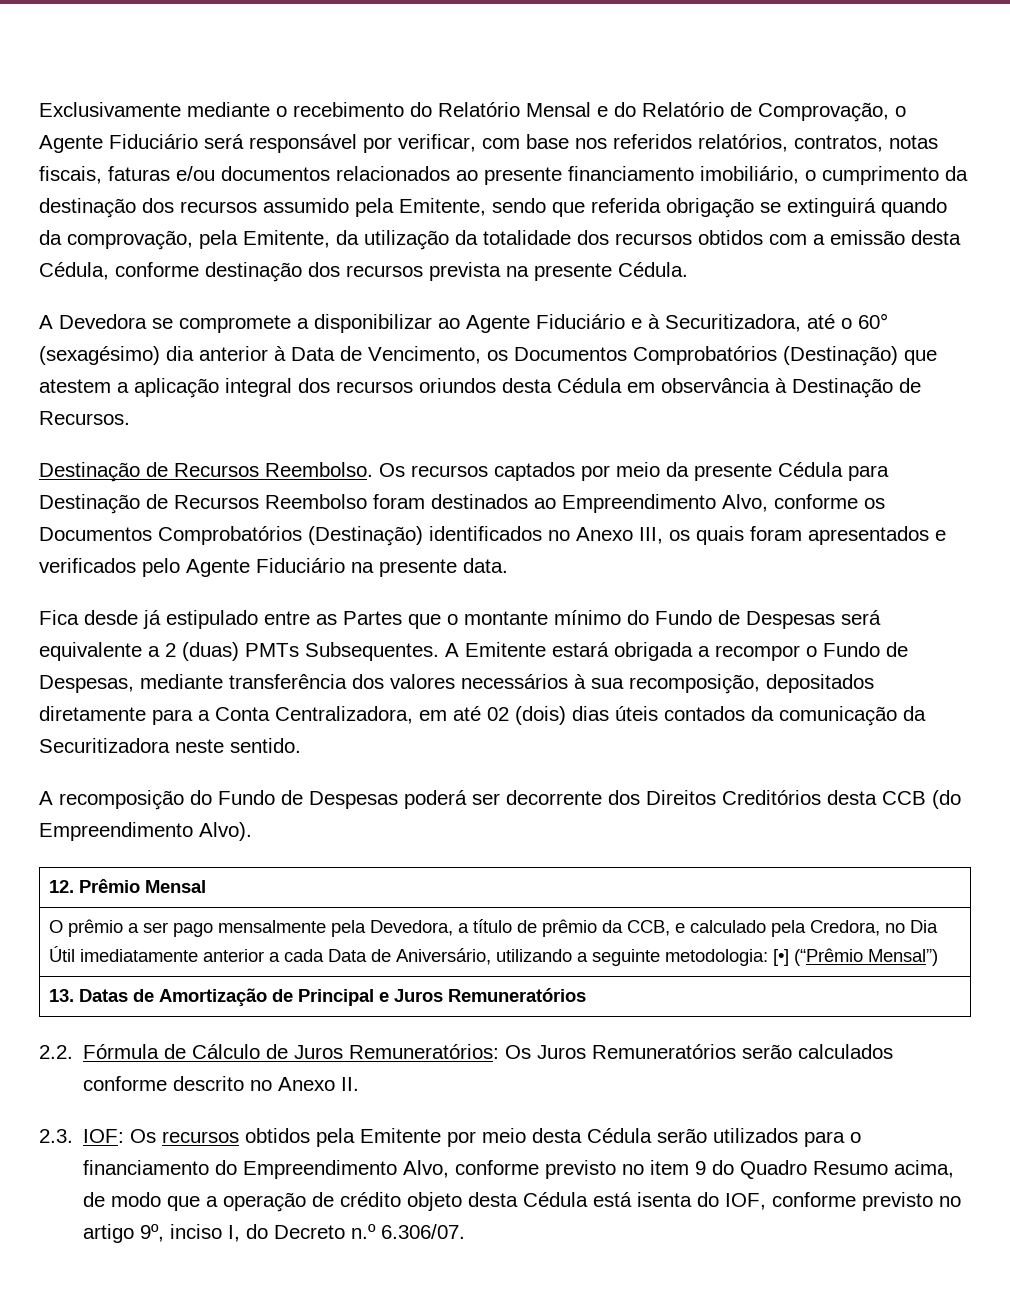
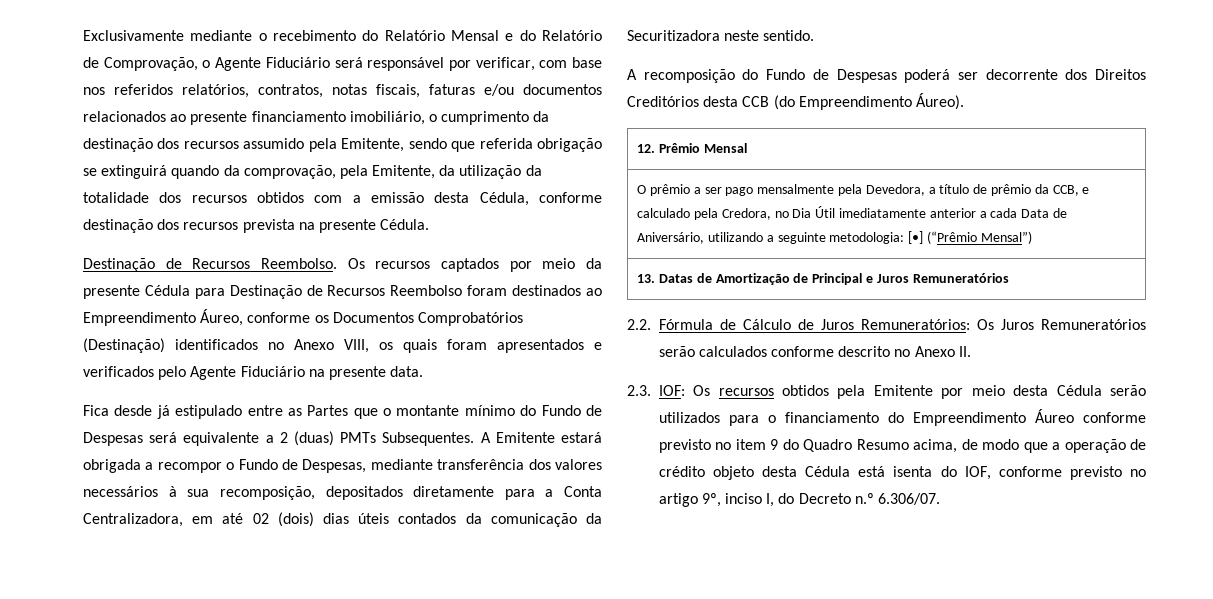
[39,313,888,333] [39,346,937,366] [39,378,921,398] [39,411,130,425] // A Devedora se compromete a disponibilizar ao Agente Fiduciário e à Securitizadora, até o 60° (sexagésimo) dia anterior à Data de Vencimento, os Documentos Comprobatórios (Destinação) que atestem a aplicação integral dos recursos oriundos desta Cédula em observância à Destinação de Recursos. -> (430, 224) none
[722,494,768,512] Alvo, -> [200,309,244,326] Áureo,
[639,527,663,544] III, -> [344,339,369,353] VIII,
[199,822,252,841] Alvo). -> [915,93,964,110] Áureo).
[403,1160,450,1178] Alvo, -> [1034,409,1074,423] Áureo

